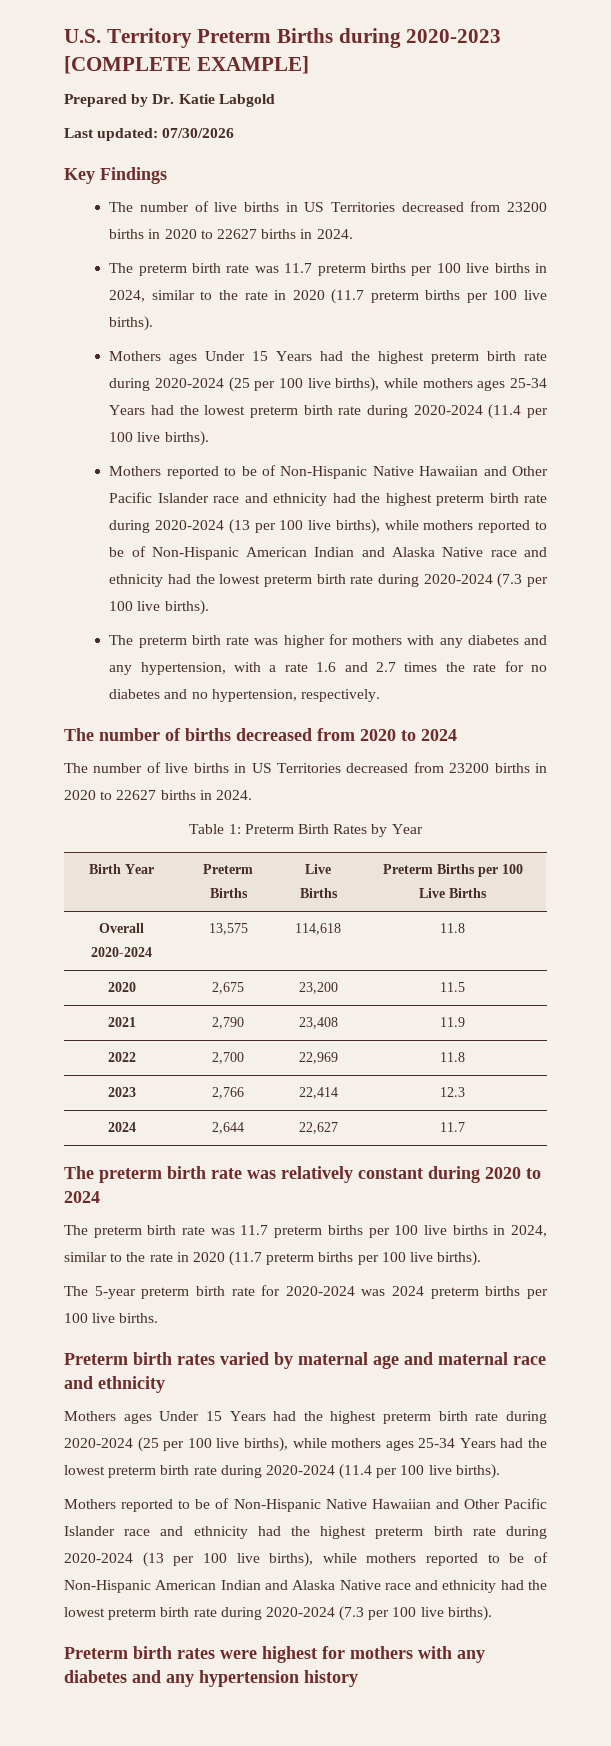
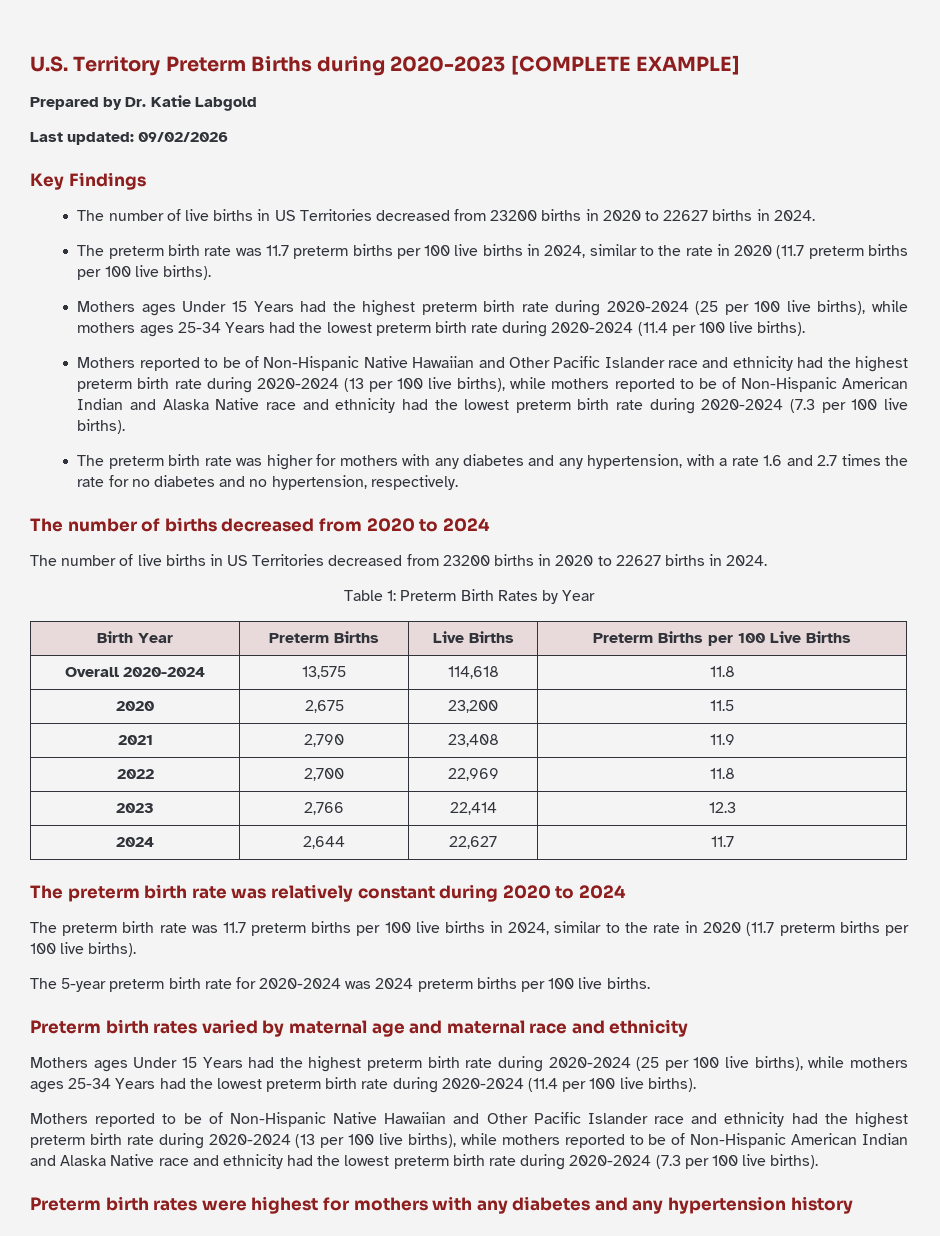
[162,128,235,138] 07/30/2026 -> [138,132,229,142] 09/02/2026

